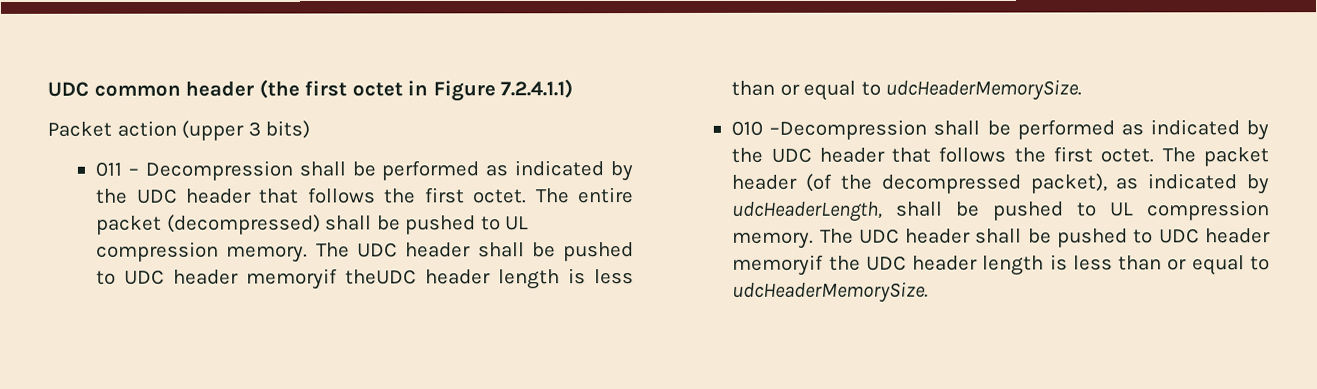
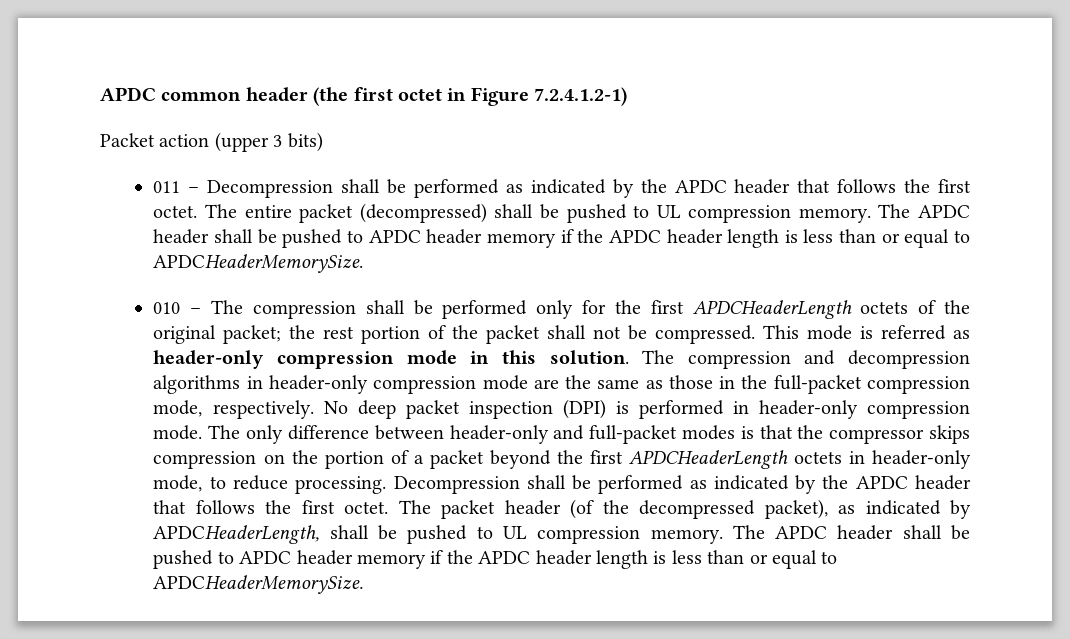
[47,81,89,97] UDC -> [100,87,156,101] APDC
[500,79,574,99] 7.2.4.1.1) -> [534,87,628,106] 7.2.4.1.2-1)
[135,188,178,204] UDC -> [674,180,727,193] APDC
[356,242,635,262] [96,268,635,290] [731,79,1083,101] UDC header shall be pushed to UDC header memoryif theUDC header length is less than or equal to udcHeaderMemorySize. -> [918,205,970,218] [153,229,971,248] [153,254,364,273] APDC header shall be pushed to APDC header memory if the APDC header length is less than or equal to APDCHeaderMemorySize.
[769,119,1269,141] [731,147,812,163] –Decompression shall be performed as indicated by the UDC -> [190,300,970,319] [153,325,971,344] [153,350,971,369] [153,375,971,394] [153,399,970,419] [153,425,971,444] [153,450,971,469] [153,475,908,494] – The compression shall be performed only for the first APDCHeaderLength octets of the original packet; the rest portion of the packet shall not be compressed. This mode is referred as header-only compression mode in this solution. The compression and decompression algorithms in header-only compression mode are the same as those in the full-packet compression mode, respectively. No deep packet inspection (DPI) is performed in header-only compression mode. The only difference between header-only and full-packet modes is that the compressor skips compression on the portion of a packet beyond the first APDCHeaderLength octets in header-only mode, to reduce processing. Decompression shall be performed as indicated by the APDC
[732,200,1270,222] [732,228,1271,249] [732,254,1270,276] [732,281,929,303] udcHeaderLength, shall be pushed to UL compression memory. The UDC header shall be pushed to UDC header memoryif the UDC header length is less than or equal to udcHeaderMemorySize. -> [153,525,971,544] [153,550,838,569] [153,575,364,594] APDCHeaderLength, shall be pushed to UL compression memory. The APDC header shall be pushed to APDC header memory if the APDC header length is less than or equal to APDCHeaderMemorySize.

